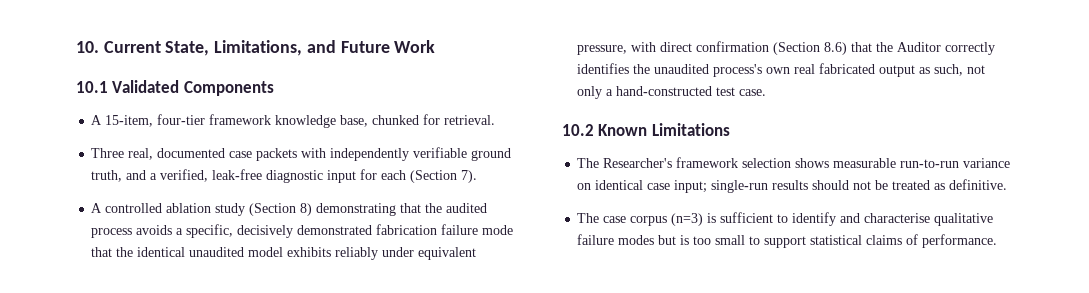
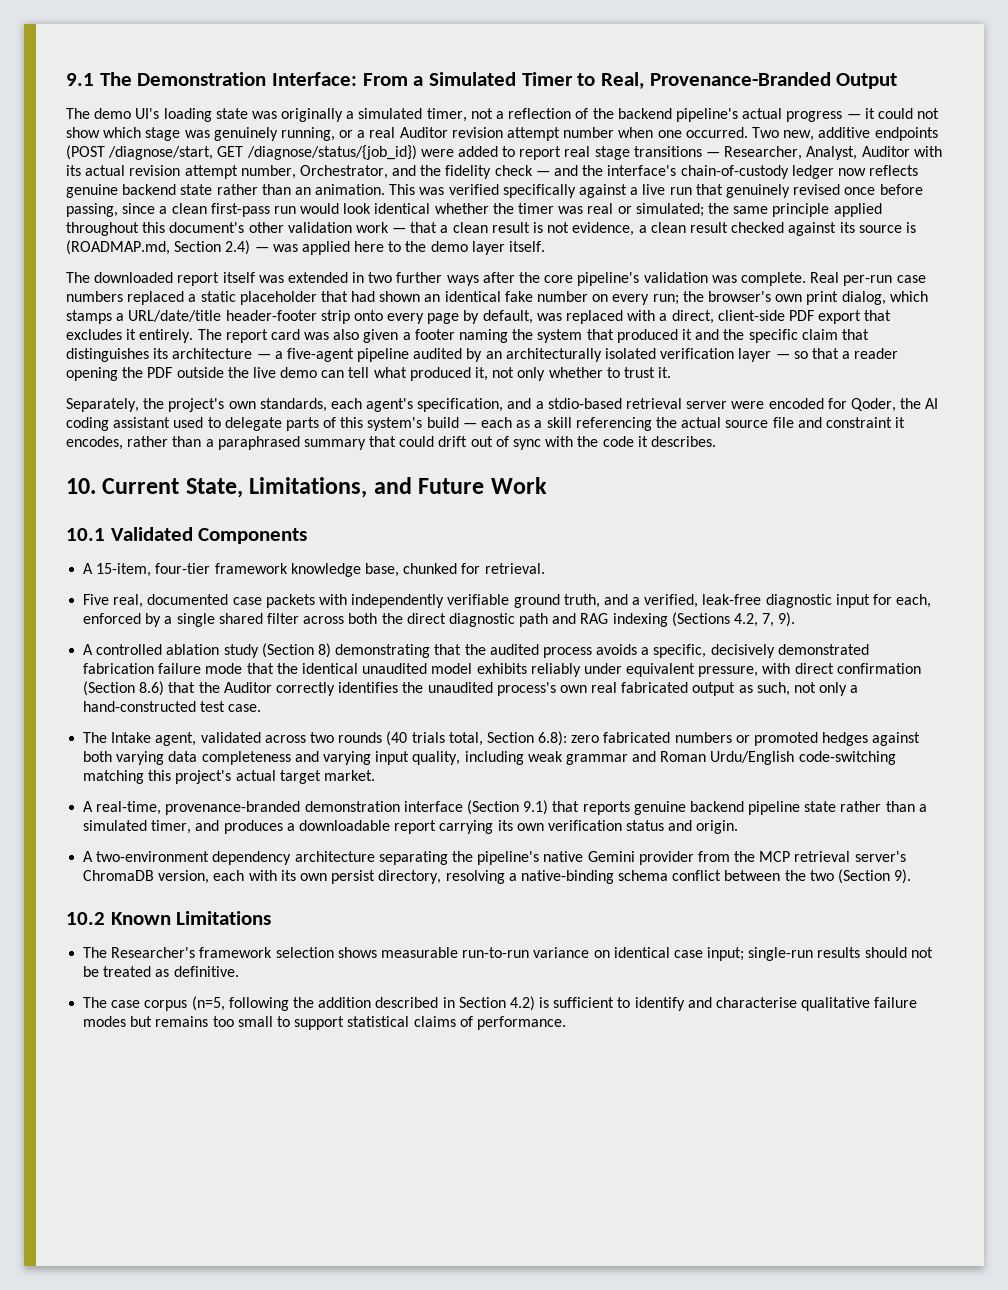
(76, 47) none -> [66,72,898,89] [66,108,940,122] [66,127,938,141] [66,145,942,160] [66,165,919,179] [66,184,923,198] [66,203,882,217] [66,222,916,236] [66,240,546,255] [66,272,926,286] [66,291,928,305] [66,310,892,324] [66,329,869,343] [66,348,899,362] [66,367,672,381] [66,398,939,412] [66,417,906,431] [66,436,716,450] 9.1 The Demonstration Interface: From a Simulated Timer to Real, Provenance-Branded Output // The demo UI's loading state was originally a simulated timer, not a reflection of the backend pipeline's actual progress — it could not show which stage was genuinely running, or a real Auditor revision attempt number when one occurred. Two new, additive endpoints (POST /diagnose/start, GET /diagnose/status/{job_id}) were added to report real stage transitions — Researcher, Analyst, Auditor with its actual revision attempt number, Orchestrator, and the fidelity check — and the interface's chain-of-custody ledger now reflects genuine backend state rather than an animation. This was verified specifically against a live run that genuinely revised once before passing, since a clean first-pass run would look identical whether the timer was real or simulated; the same principle applied throughout this document's other validation work — that a clean result is not evidence, a clean result checked against its source is (ROADMAP.md, Section 2.4) — was applied here to the demo layer itself. // The downloaded report itself was extended in two further ways after the core pipeline's validation was complete. Real per-run case numbers replaced a static placeholder that had shown an identical fake number on every run; the browser's own print dialog, which stamps a URL/date/title header-footer strip onto every page by default, was replaced with a direct, client-side PDF export that excludes it entirely. The report card was also given a footer naming the system that produced it and the specific claim that distinguishes its architecture — a five-agent pipeline audited by an architecturally isolated verification layer — so that a reader opening the PDF outside the live demo can tell what produced it, not only whether to trust it. // Separately, the project's own standards, each agent's specification, and a stdio-based retrieval server were encoded for Qoder, the AI coding assistant used to delegate parts of this system's build — each as a skill referencing the actual source file and constraint it encodes, rather than a paraphrased summary that could drift out of sync with the code it describes. //
[91,148,125,158] Three -> [83,594,110,605] Five
[381,170,478,183] each (Section 7). -> [896,594,932,608] [83,612,796,627] each, enforced by a single shared filter across both the direct diagnostic path and RAG indexing (Sections 4.2, 7, 9).
(767, 92) none -> [83,731,921,746] [83,751,896,765] [83,770,375,784] [83,800,927,815] [83,820,739,834] [83,851,906,865] [83,869,912,884] // The Intake agent, validated across two rounds (40 trials total, Section 6.8): zero fabricated numbers or promoted hedges against both varying data completeness and varying input quality, including weak grammar and Roman Urdu/English code-switching matching this project's actual target market. // A real-time, provenance-branded demonstration interface (Section 9.1) that reports genuine backend pipeline state rather than a simulated timer, and produces a downloadable report carrying its own verification status and origin. // A two-environment dependency architecture separating the pipeline's native Gemini provider from the MCP retrieval server's ChromaDB version, each with its own persist directory, resolving a native-binding schema conflict between the two (Section 9).
[671,213,704,226] (n=3) -> [191,996,535,1011] (n=5, following the addition described in Section 4.2)
[680,235,690,245] is -> [155,1016,209,1027] remains

